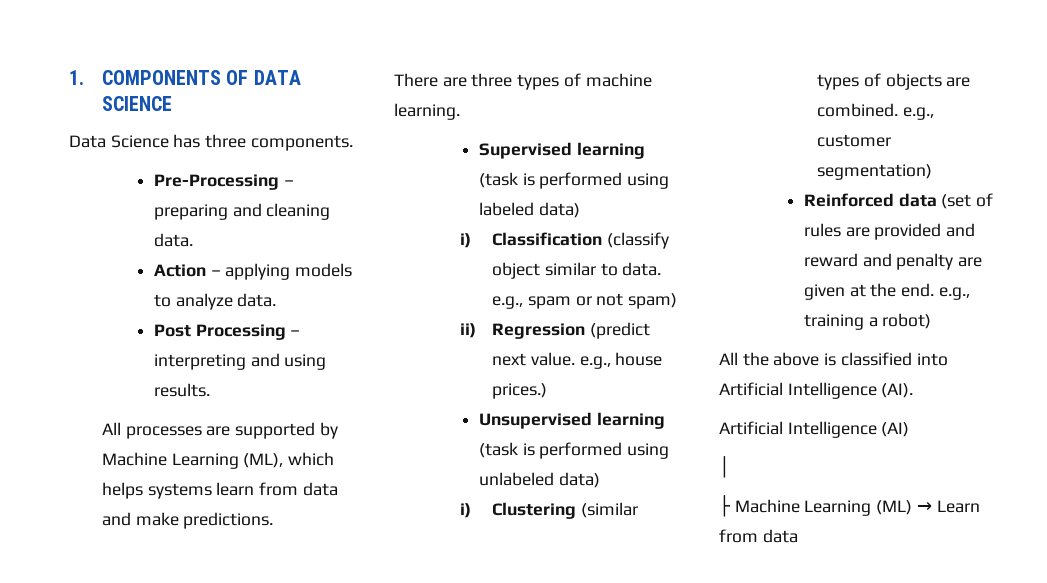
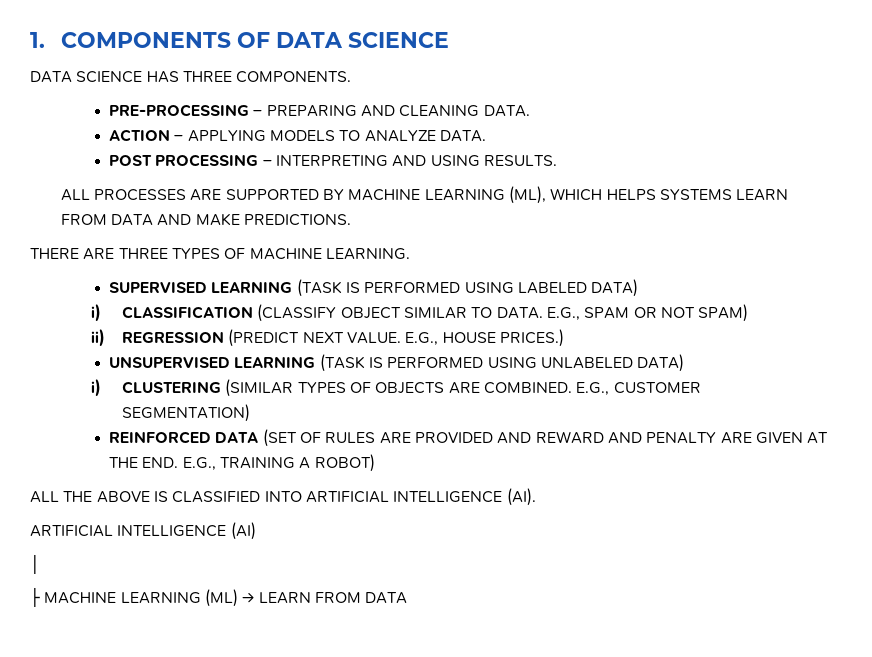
[69,134,353,151] [153,174,294,190] [153,203,331,220] [153,233,193,247] [153,263,352,280] [153,293,277,310] [153,324,301,340] [153,353,327,370] [153,383,210,397] [101,422,338,439] [101,452,334,469] [101,482,338,499] [101,512,274,529] [394,73,652,90] [394,103,460,120] [478,142,645,159] [478,172,669,189] [478,202,580,218] [459,232,670,249] [492,262,662,279] [492,293,678,309] [459,322,651,339] [492,352,663,369] [492,383,548,399] [478,412,665,429] [478,442,669,459] [478,472,600,488] [459,502,639,519] [817,73,971,90] [817,103,935,120] [817,134,892,147] [817,164,933,180] [803,193,993,209] [803,223,975,240] [803,253,982,270] [803,283,970,300] [803,313,932,330] [719,352,948,366] [719,382,877,399] Data Science has three components. // Pre-Processing – preparing and cleaning data. // Action – applying models to analyze data. // Post Processing – interpreting and using results. // All processes are supported by Machine Learning (ML), which helps systems learn from data and make predictions. // There are three types of machine learning. // Supervised learning (task is performed using labeled data) // i) Classification (classify object similar to data. e.g., spam or not spam) // ii) Regression (predict next value. e.g., house prices.) // Unsupervised learning (task is performed using unlabeled data) // i) Clustering (similar types of objects are combined. e.g., customer segmentation) // Reinforced data (set of rules are provided and reward and penalty are given at the end. e.g., training a robot) // All the above is classified into Artificial Intelligence -> [30,71,352,83] [109,104,530,117] [109,129,486,142] [109,154,557,167] [60,186,789,204] [60,213,351,226] [30,248,410,260] [109,279,639,297] [91,304,749,322] [91,329,565,347] [109,354,685,372] [91,379,701,397] [122,404,251,422] [109,429,829,447] [109,454,375,472] [30,491,503,503] DATA SCIENCE HAS THREE COMPONENTS. // PRE-PROCESSING – PREPARING AND CLEANING DATA. // ACTION – APPLYING MODELS TO ANALYZE DATA. // POST PROCESSING – INTERPRETING AND USING RESULTS. // ALL PROCESSES ARE SUPPORTED BY MACHINE LEARNING (ML), WHICH HELPS SYSTEMS LEARN FROM DATA AND MAKE PREDICTIONS. // THERE ARE THREE TYPES OF MACHINE LEARNING. // SUPERVISED LEARNING (TASK IS PERFORMED USING LABELED DATA) // i) CLASSIFICATION (CLASSIFY OBJECT SIMILAR TO DATA. E.G., SPAM OR NOT SPAM) // ii) REGRESSION (PREDICT NEXT VALUE. E.G., HOUSE PRICES.) // UNSUPERVISED LEARNING (TASK IS PERFORMED USING UNLABELED DATA) // i) CLUSTERING (SIMILAR TYPES OF OBJECTS ARE COMBINED. E.G., CUSTOMER SEGMENTATION) // REINFORCED DATA (SET OF RULES ARE PROVIDED AND REWARD AND PENALTY ARE GIVEN AT THE END. E.G., TRAINING A ROBOT) // ALL THE ABOVE IS CLASSIFIED INTO ARTIFICIAL INTELLIGENCE
[719,421,877,438] Artificial Intelligence -> [30,525,227,537] ARTIFICIAL INTELLIGENCE
[734,499,980,516] [719,529,798,543] Machine Learning (ML) → Learn from data -> [44,589,408,607] MACHINE LEARNING (ML) → LEARN FROM DATA

